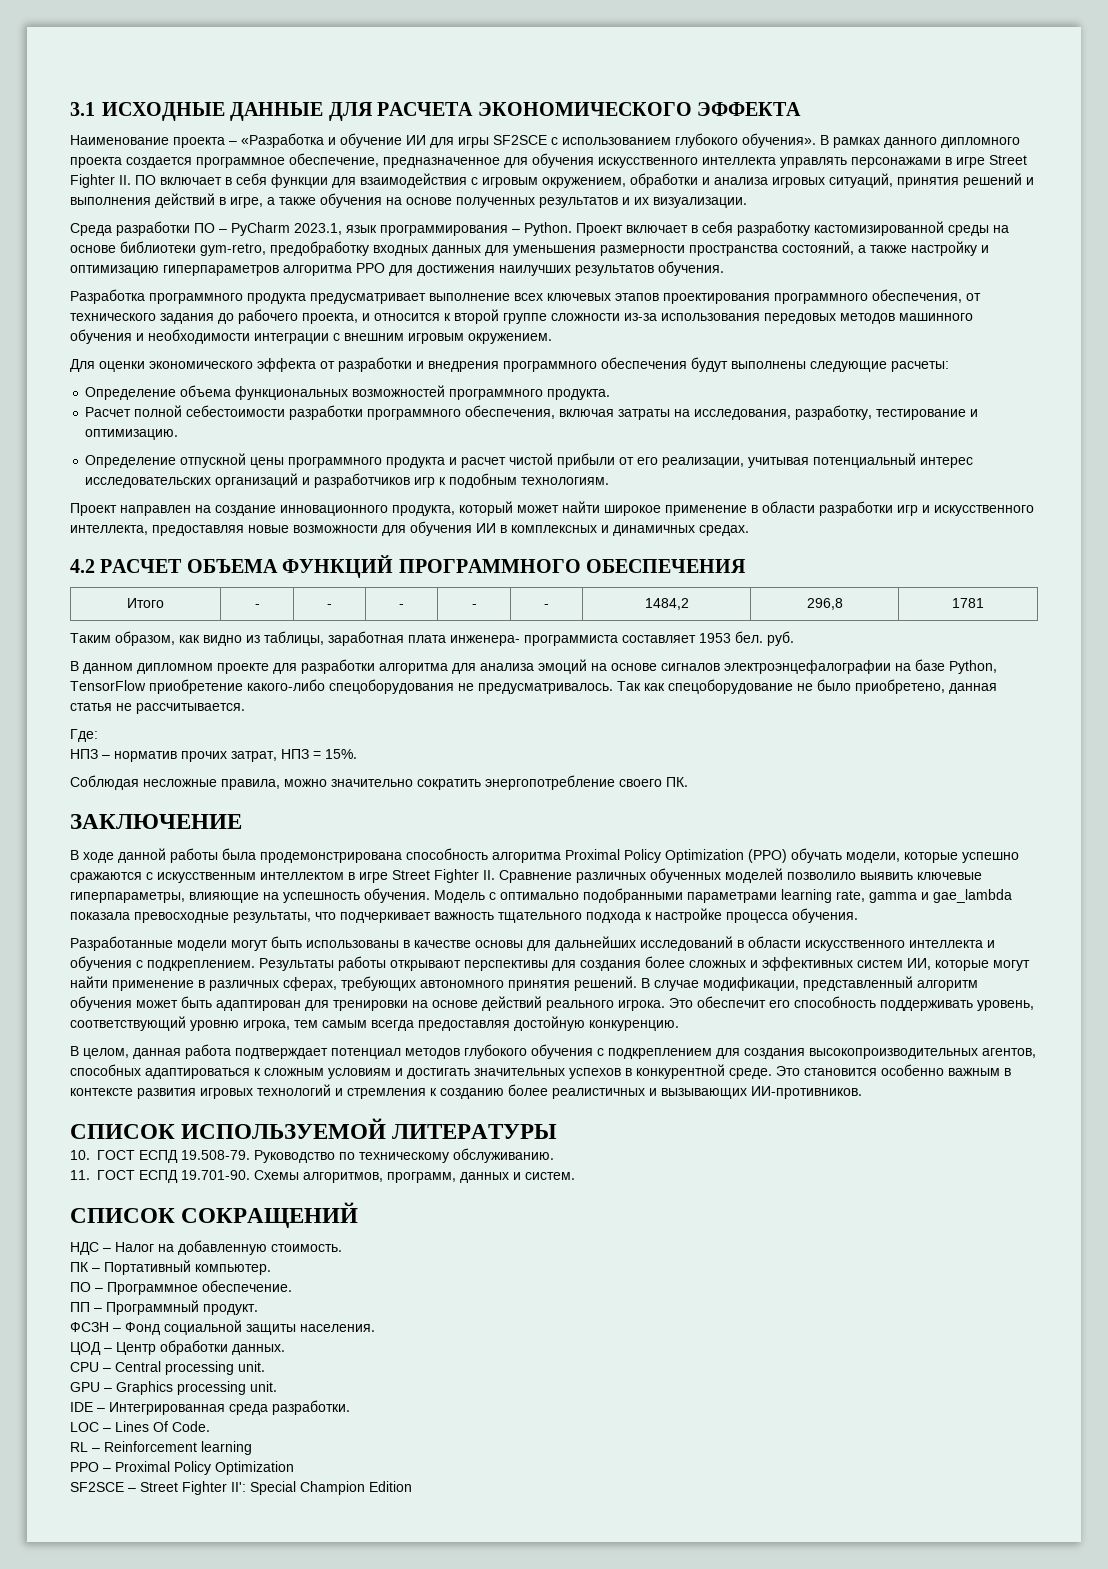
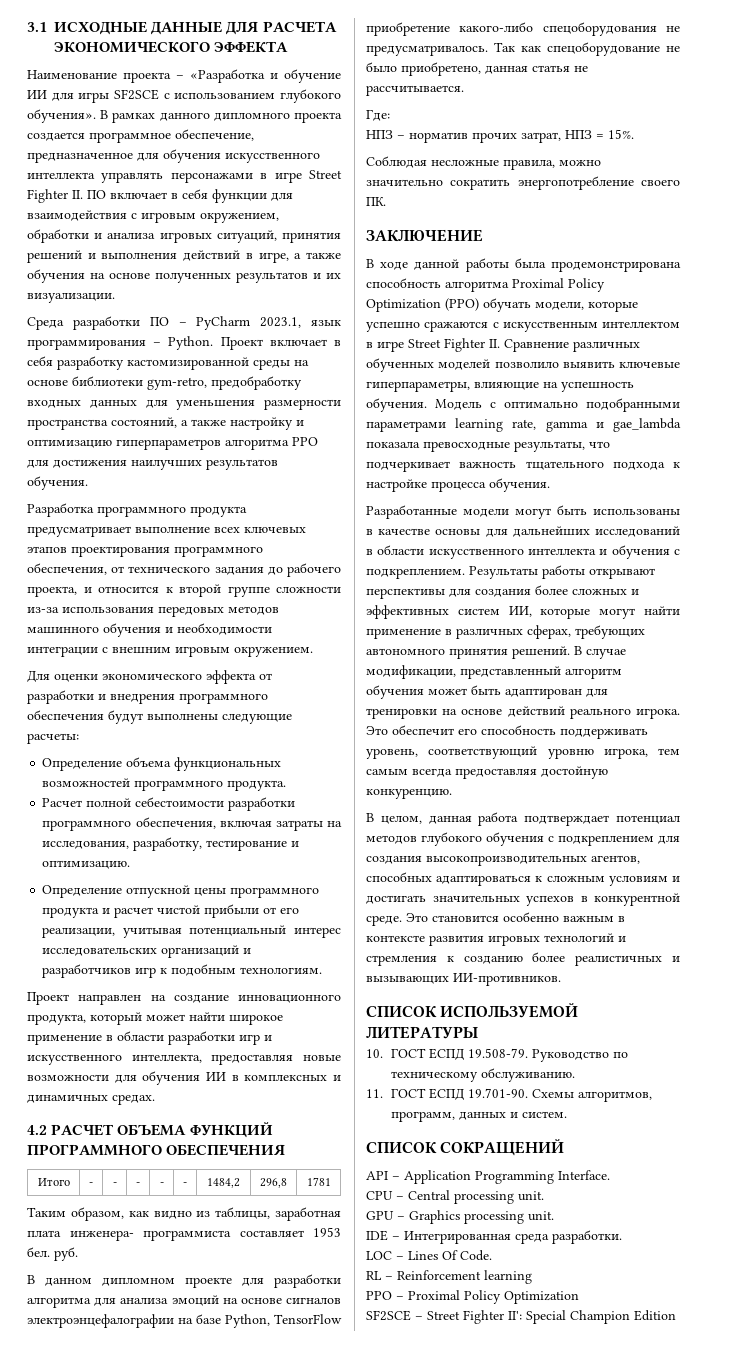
[70,1240,342,1255] [70,1260,271,1275] [70,1280,292,1295] [70,1300,258,1315] [70,1320,375,1335] [70,1340,285,1355] НДС – Налог на добавленную стоимость. // ПК – Портативный компьютер. // ПО – Программное обеспечение. // ПП – Программный продукт. // ФСЗН – Фонд социальной защиты населения. // ЦОД – Центр обработки данных. -> [366,1170,610,1184] API – Application Programming Interface.

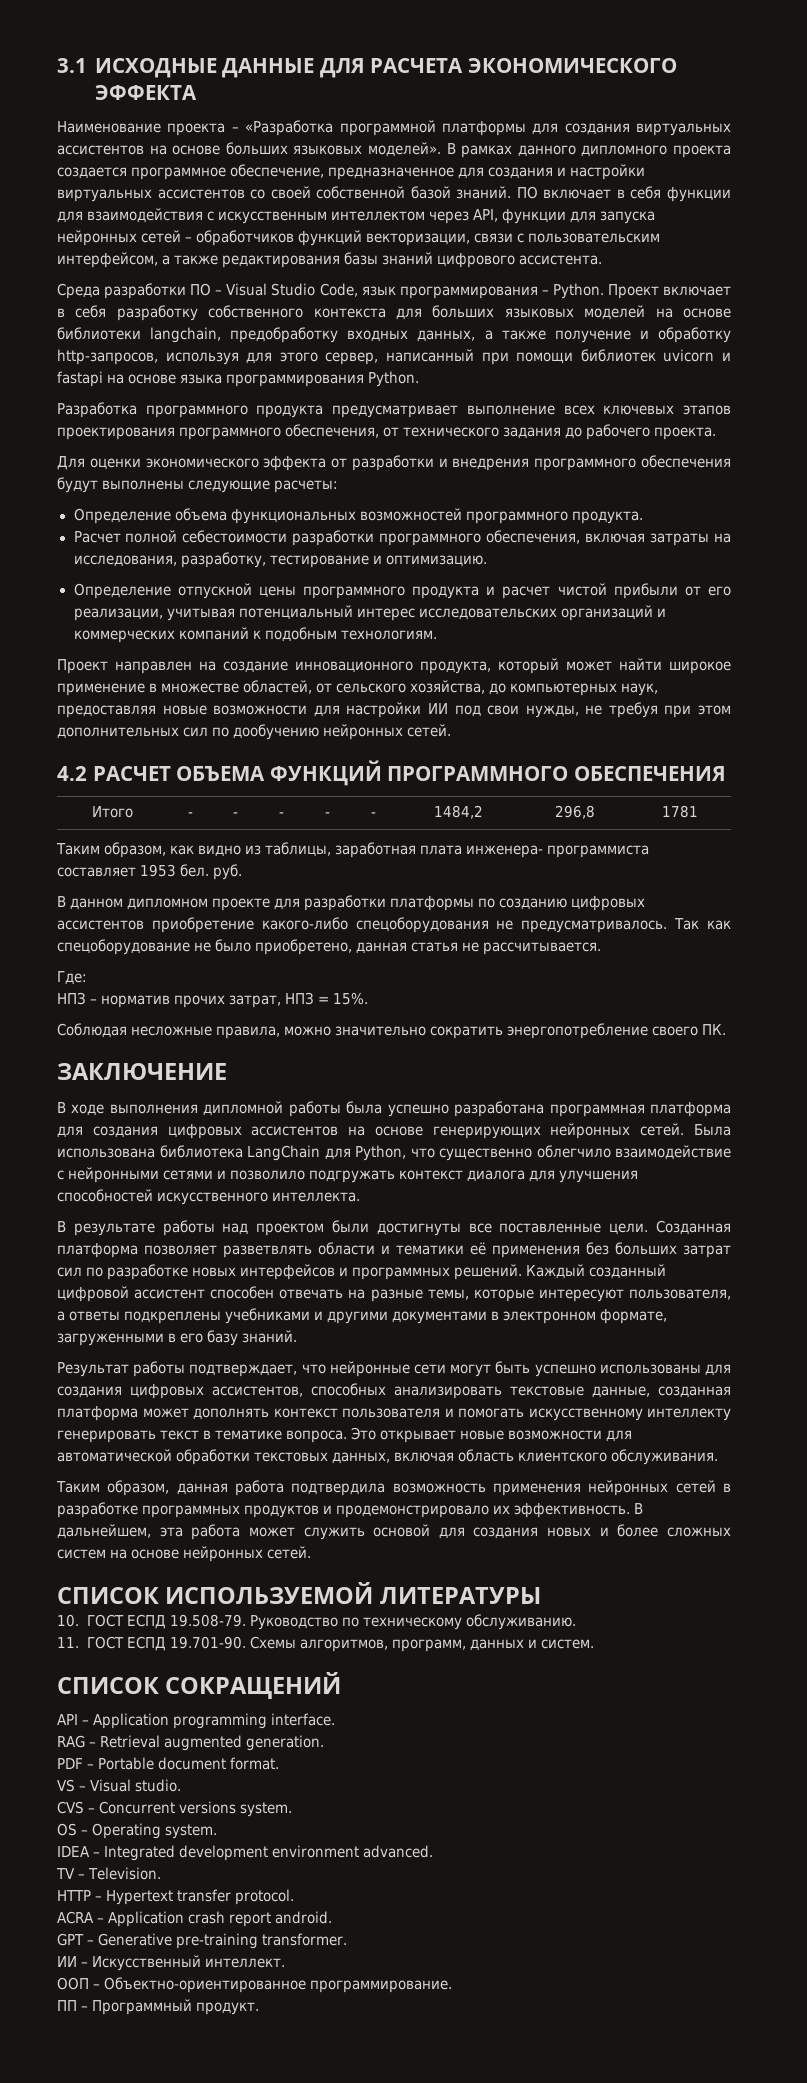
[270,69,341,83] [27,89,341,103] [27,109,96,123] и обучение ИИ для игры SF2SCE с использованием глубокого обучения». -> [339,120,731,136] [57,142,441,157] программной платформы для создания виртуальных ассистентов на основе больших языковых моделей».
[163,149,320,163] [27,170,342,183] [27,189,83,203] обучения искусственного интеллекта управлять персонажами в игре Street Fighter II. -> [488,164,646,180] [57,186,512,202] создания и настройки виртуальных ассистентов со своей собственной базой знаний.
[141,212,279,223] [27,229,341,243] [27,250,342,263] [27,269,341,283] [27,293,115,303] игровым окружением, обработки и анализа игровых ситуаций, принятия решений и выполнения действий в игре, а также обучения на основе полученных результатов и их визуализации. -> [218,209,656,224] [57,230,661,246] [57,252,603,268] искусственным интеллектом через API, функции для запуска нейронных сетей – обработчиков функций векторизации, связи с пользовательским интерфейсом, а также редактирования базы знаний цифрового ассистента.
[196,316,302,330] PyCharm 2023.1, -> [226,283,358,297] Visual Studio Code,
[127,357,290,370] кастомизированной среды -> [208,305,646,320] собственного контекста для больших языковых моделей
[147,377,207,390] gym-retro, -> [150,327,222,343] langchain,
[89,399,341,410] [27,417,304,430] [27,437,318,450] [27,459,278,470] [27,476,88,490] данных для уменьшения размерности пространства состояний, а также настройку и оптимизацию гиперпараметров алгоритма PPO для достижения наилучших результатов обучения. -> [417,327,732,343] [57,349,732,365] [57,371,420,387] данных, а также получение и обработку http-запросов, используя для этого сервер, написанный при помощи библиотек uvicorn и fastapi на основе языка программирования Python.
[27,584,341,597] [27,606,279,617] [27,623,272,637] [27,646,313,657] проекта, и относится к второй группе сложности из-за использования передовых методов машинного обучения и необходимости интеграции с внешним игровым окружением. -> [654,427,717,440] проекта.
[42,964,157,978] разработчиков игр -> [73,627,249,643] коммерческих компаний
[117,1031,272,1045] [27,1054,342,1065] [27,1071,341,1085] [27,1094,155,1105] области разработки игр и искусственного интеллекта, предоставляя новые возможности для обучения ИИ в комплексных и динамичных средах. -> [161,680,659,696] [57,702,731,718] [57,724,452,740] множестве областей, от сельского хозяйства, до компьютерных наук, предоставляя новые возможности для настройки ИИ под свои нужды, не требуя при этом дополнительных сил по дообучению нейронных сетей.
[27,1295,341,1308] [27,1314,342,1328] алгоритма для анализа эмоций на основе сигналов электроэнцефалографии на базе Python, TensorFlow -> [390,896,646,911] [57,920,144,930] платформы по созданию цифровых ассистентов
[414,258,681,272] [366,278,605,292] [366,298,638,312] [366,321,680,332] [366,338,640,352] [366,358,680,372] [366,381,634,392] [366,398,680,412] [366,418,681,432] [366,441,610,452] [366,461,680,472] [366,478,550,492] [366,505,680,519] [366,526,680,537] [366,545,680,559] [366,565,655,579] [366,585,639,599] [366,605,680,619] [366,625,645,639] [366,646,626,659] [366,665,622,679] [366,685,608,699] [366,706,680,719] [366,725,648,739] [366,746,680,759] [366,766,608,779] [366,788,452,799] [366,812,680,826] [366,832,680,846] [366,855,640,866] [366,872,680,886] [366,893,680,906] [366,912,625,926] [366,933,626,946] [366,952,680,966] [366,973,561,986] данной работы была продемонстрирована способность алгоритма Proximal Policy Optimization (PPO) обучать модели, которые успешно сражаются с искусственным интеллектом в игре Street Fighter II. Сравнение различных обученных моделей позволило выявить ключевые гиперпараметры, влияющие на успешность обучения. Модель с оптимально подобранными параметрами learning rate, gamma и gae_lambda показала превосходные результаты, что подчеркивает важность тщательного подхода к настройке процесса обучения. // Разработанные модели могут быть использованы в качестве основы для дальнейших исследований в области искусственного интеллекта и обучения с подкреплением. Результаты работы открывают перспективы для создания более сложных и эффективных систем ИИ, которые могут найти применение в различных сферах, требующих автономного принятия решений. В случае модификации, представленный алгоритм обучения может быть адаптирован для тренировки на основе действий реального игрока. Это обеспечит его способность поддерживать уровень, соответствующий уровню игрока, тем самым всегда предоставляя достойную конкуренцию. // В целом, данная работа подтверждает потенциал методов глубокого обучения с подкреплением для создания высокопроизводительных агентов, способных адаптироваться к сложным условиям и достигать значительных успехов в конкурентной среде. Это становится особенно важным в контексте развития игровых технологий и стремления к созданию более реалистичных и вызывающих ИИ-противников. -> [109,1101,732,1117] [57,1123,732,1139] [57,1145,731,1161] [57,1167,639,1183] [57,1189,361,1205] [57,1220,731,1236] [57,1242,731,1258] [57,1264,667,1280] [57,1286,732,1302] [57,1308,668,1324] [57,1330,298,1346] [57,1361,731,1377] [57,1383,731,1399] [57,1406,731,1421] [57,1427,633,1443] [57,1449,719,1465] [56,1480,732,1496] [57,1502,644,1518] [57,1524,731,1540] [57,1546,312,1562] выполнения дипломной работы была успешно разработана программная платформа для создания цифровых ассистентов на основе генерирующих нейронных сетей. Была использована библиотека LangChain для Python, что существенно облегчило взаимодействие с нейронными сетями и позволило подгружать контекст диалога для улучшения способностей искусственного интеллекта. // В результате работы над проектом были достигнуты все поставленные цели. Созданная платформа позволяет разветвлять области и тематики её применения без больших затрат сил по разработке новых интерфейсов и программных решений. Каждый созданный цифровой ассистент способен отвечать на разные темы, которые интересуют пользователя, а ответы подкреплены учебниками и другими документами в электронном формате, загруженными в его базу знаний. // Результат работы подтверждает, что нейронные сети могут быть успешно использованы для создания цифровых ассистентов, способных анализировать текстовые данные, созданная платформа может дополнять контекст пользователя и помогать искусственному интеллекту генерировать текст в тематике вопроса. Это открывает новые возможности для автоматической обработки текстовых данных, включая область клиентского обслуживания. // Таким образом, данная работа подтвердила возможность применения нейронных сетей в разработке программных продуктов и продемонстрировало их эффективность. В дальнейшем, эта работа может служить основой для создания новых и более сложных систем на основе нейронных сетей.
[475,1170,610,1184] [366,1190,544,1204] [366,1210,554,1224] [366,1230,622,1244] [366,1250,492,1261] [366,1270,532,1284] [366,1290,579,1304] [366,1310,676,1324] Programming Interface. // CPU – Central processing unit. // GPU – Graphics processing unit. // IDE – Интегрированная среда разработки. // LOC – Lines Of Code. // RL – Reinforcement learning // PPO – Proximal Policy Optimization // SF2SCE – Street Fighter II': Special Champion Edition -> [173,1713,336,1729] [57,1735,325,1751] [57,1757,280,1770] [57,1779,182,1792] [57,1801,293,1817] [57,1823,218,1839] [57,1845,434,1861] [56,1867,162,1880] [57,1889,295,1905] [57,1911,333,1927] [57,1933,348,1949] [57,1955,286,1971] [57,1977,453,1993] [57,1999,260,2015] programming interface. // RAG – Retrieval augmented generation. // PDF – Portable document format. // VS – Visual studio. // CVS – Concurrent versions system. // OS – Operating system. // IDEA – Integrated development environment advanced. // TV – Television. // HTTP – Hypertext transfer protocol. // ACRA – Application crash report android. // GPT – Generative pre-training transformer. // ИИ – Искусственный интеллект. // ООП – Объектно-ориентированное программирование. // ПП – Программный продукт.

